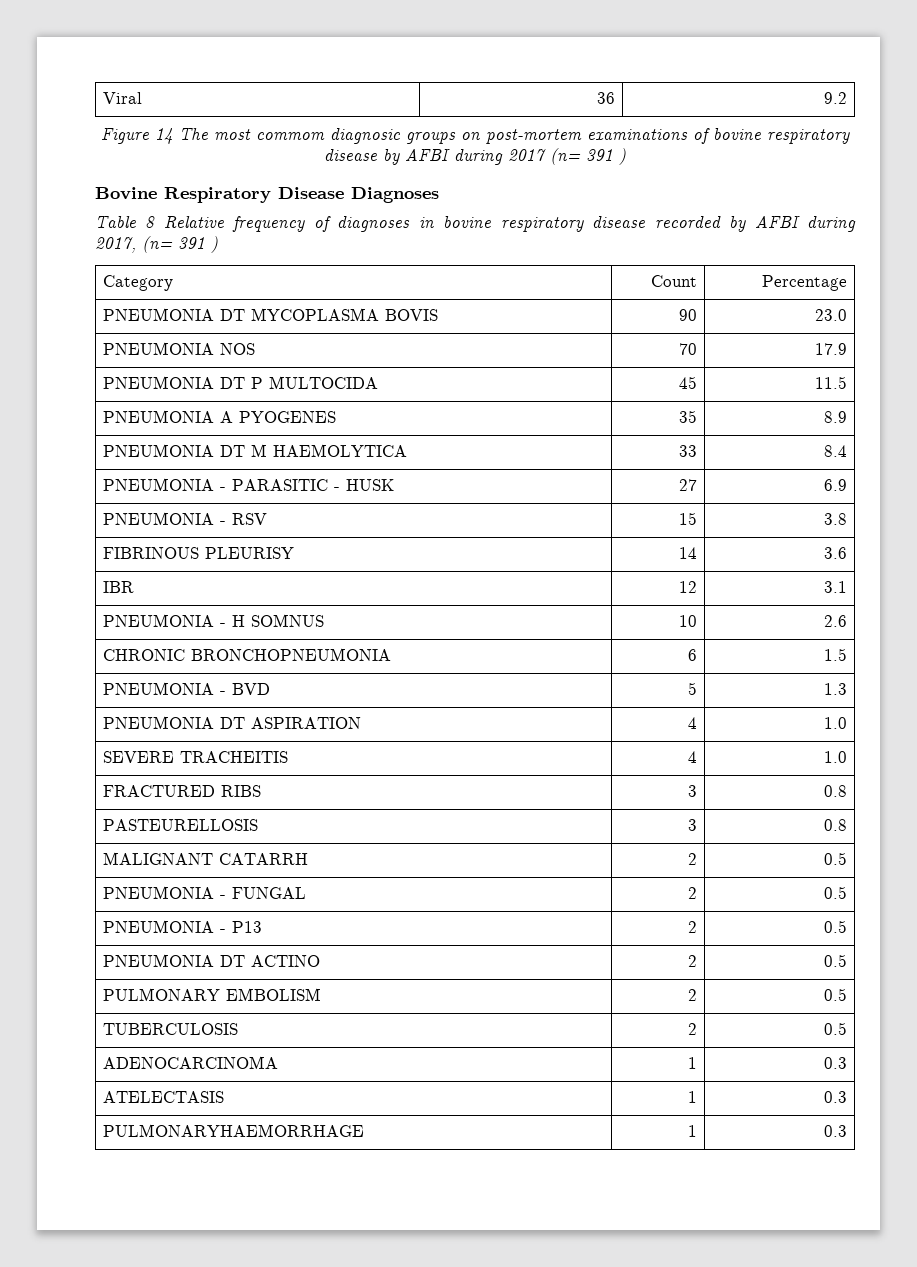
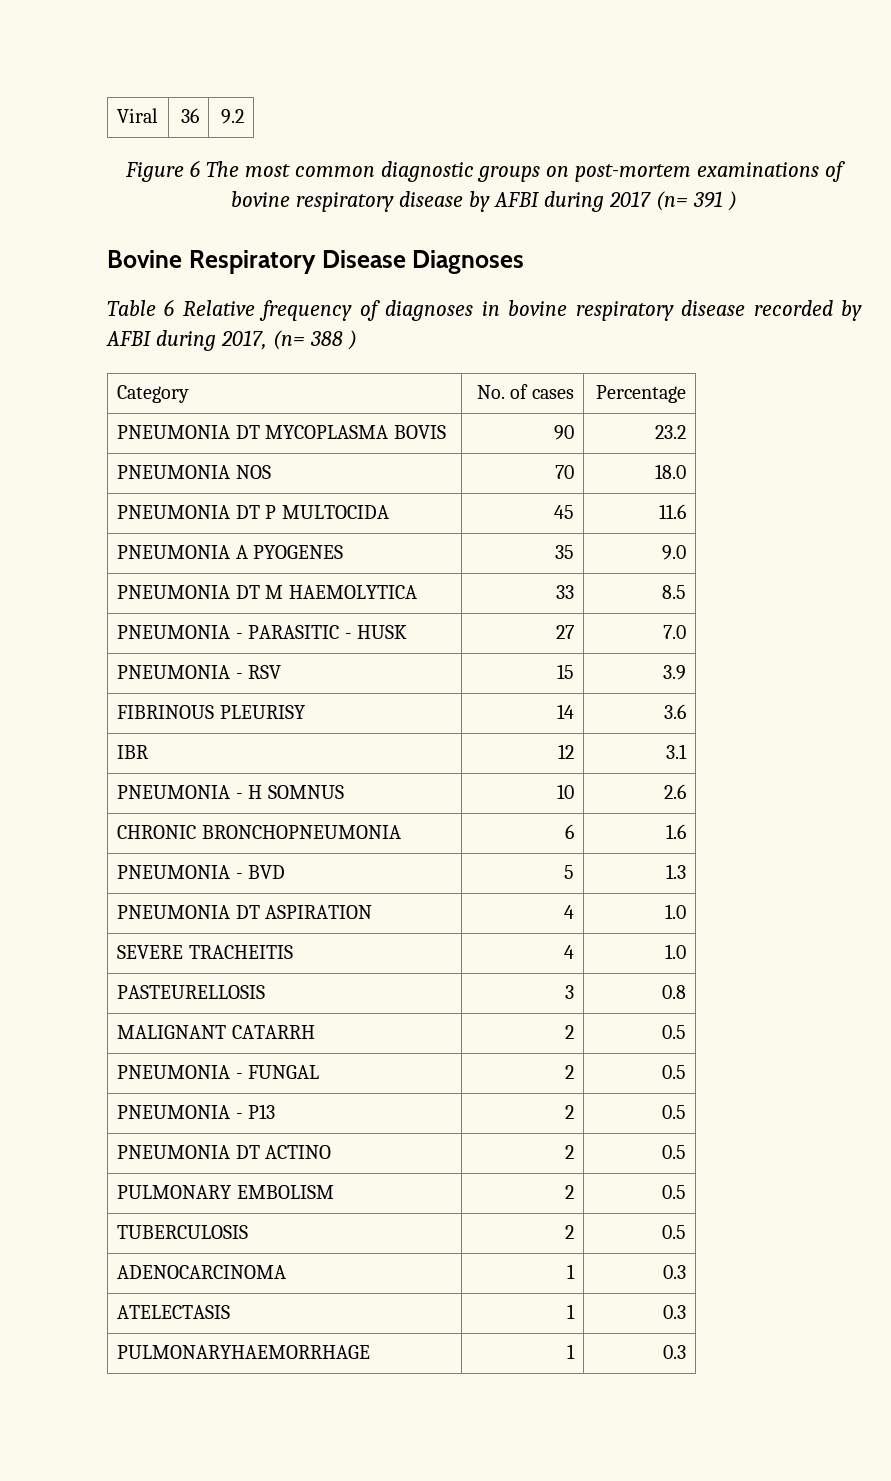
[155,128,173,144] 14 -> [189,160,200,177] 6
[256,128,400,144] commom diagnosic -> [294,161,474,182] common diagnostic
[145,216,156,228] 8 -> [164,299,175,316] 6
[178,237,205,249] 391 -> [309,331,343,346] 388
[651,275,698,287] Count -> [476,384,574,399] No. of cases
[815,309,848,321] 23.0 -> [654,425,686,439] 23.2
[815,343,848,355] 17.9 -> [654,464,686,479] 18.0
[815,376,848,389] 11.5 -> [658,504,686,519] 11.6
[824,411,848,423] 8.9 -> [661,545,686,560] 9.0
[824,445,848,457] 8.4 -> [661,585,686,599] 8.5
[824,479,848,491] 6.9 -> [662,625,686,639] 7.0
[824,513,848,525] 3.8 -> [662,665,686,680] 3.9
[824,648,848,661] 1.5 -> [665,824,686,839] 1.6
[102,785,261,797] [688,785,698,797] [824,785,848,797] // FRACTURED RIBS | 3 | 0.8 -> (686, 951) none

